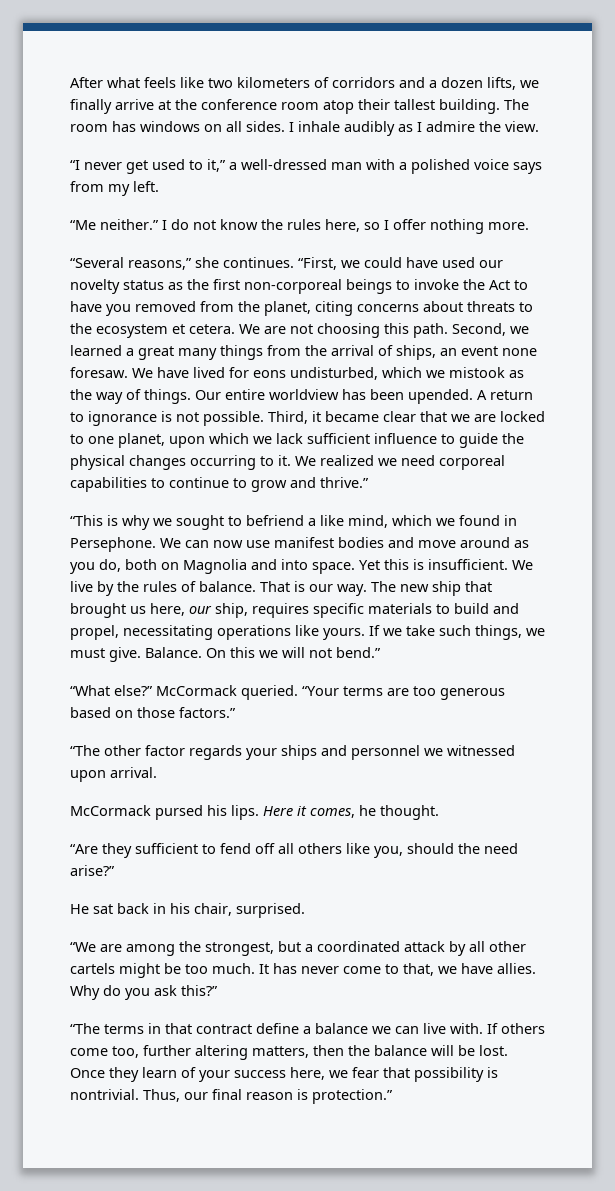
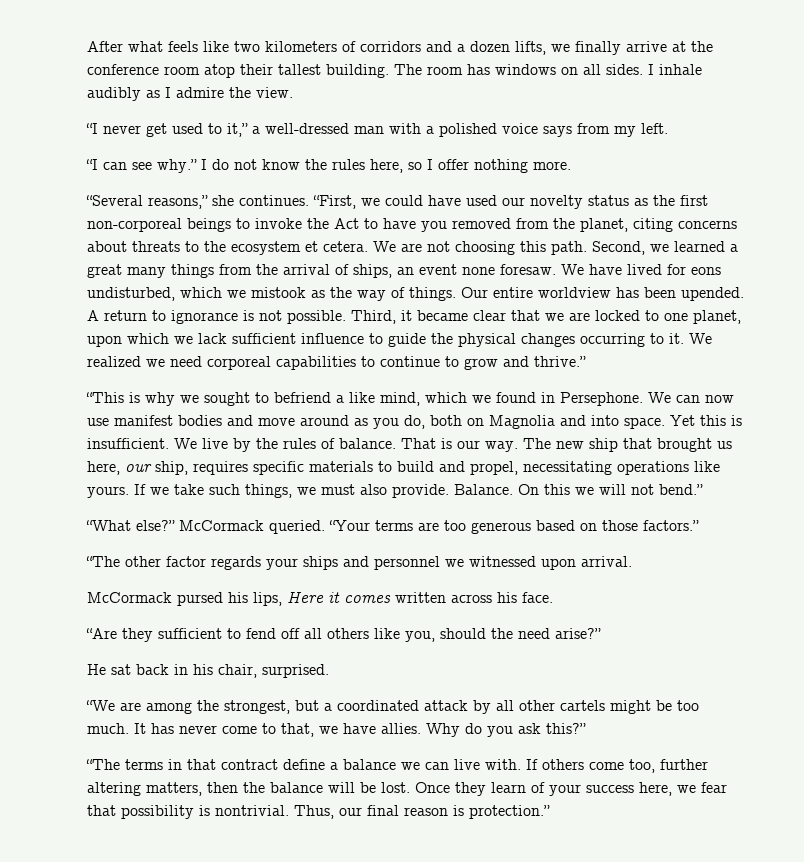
[70,219,159,230] “Me neither.” -> [86,159,197,173] “I can see why.”
[109,647,141,662] give. -> [360,484,449,498] also provide.
[231,805,259,820] lips. -> [253,592,282,606] lips,
[310,805,439,820] comes, he thought. -> [344,592,553,603] comes written across his face.

